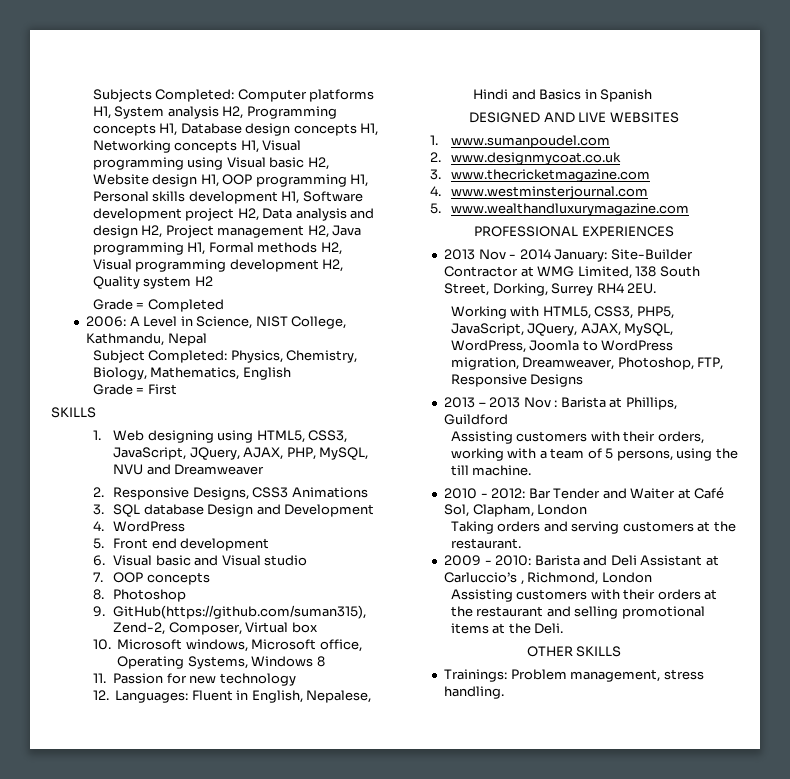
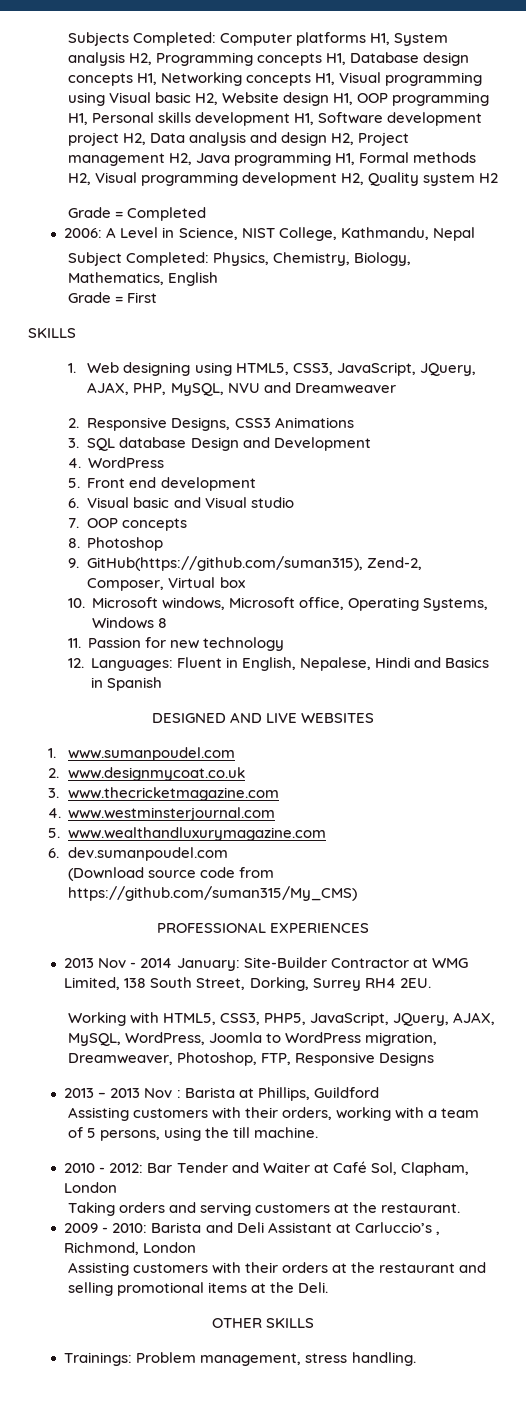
(689, 209) none -> [47,847,228,861] [67,867,274,881] [67,886,357,901] // 6. dev.sumanpoudel.com // (Download source code from https://github.com/suman315/My_CMS)

